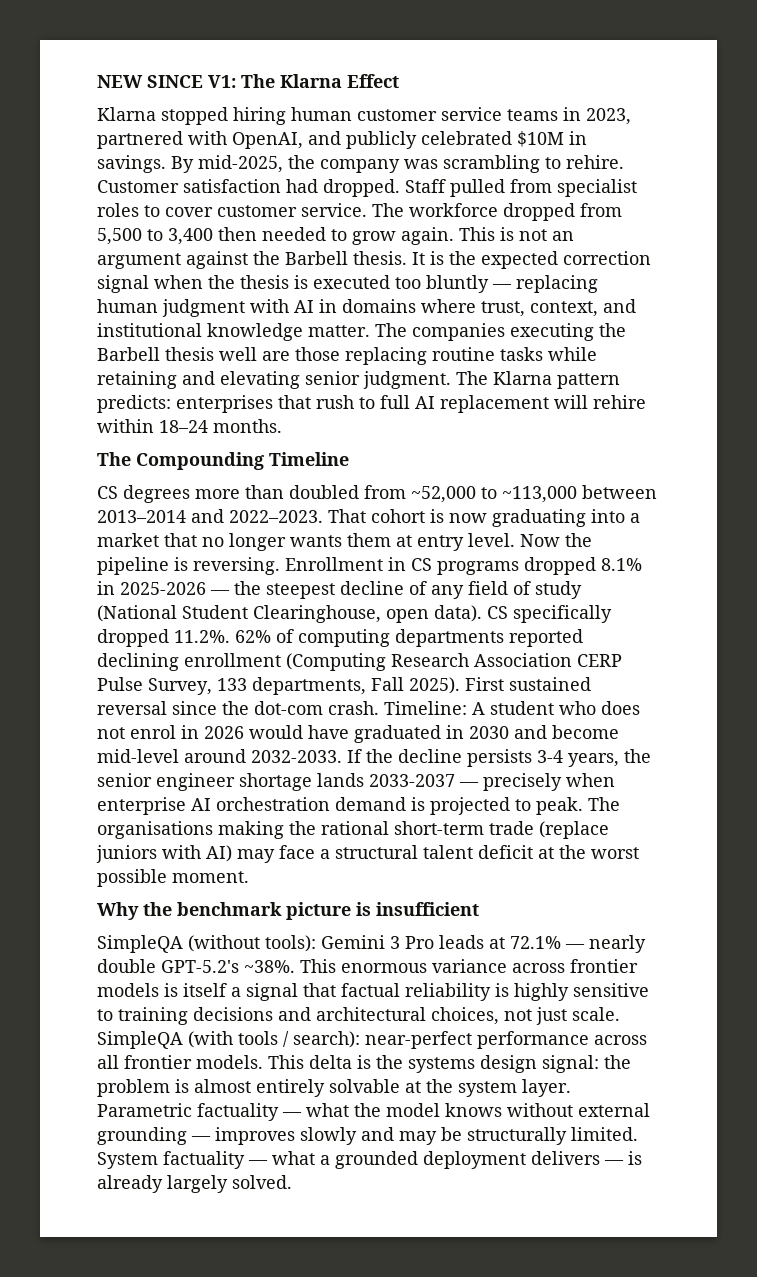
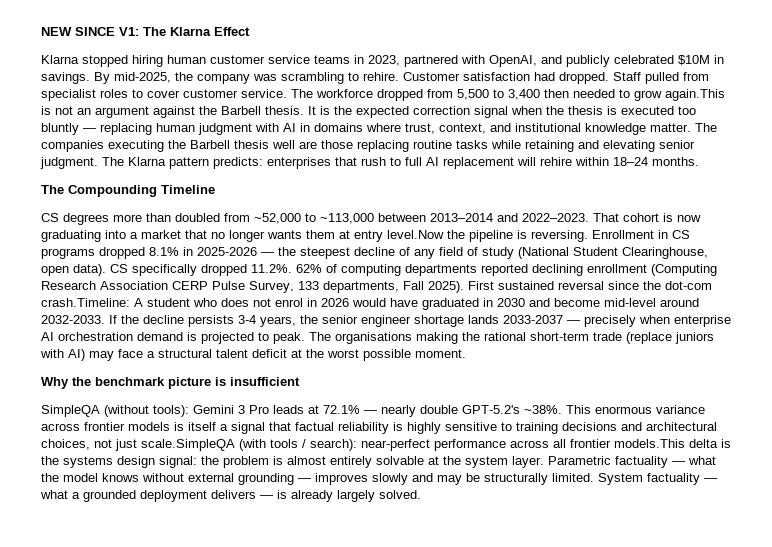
[401,227,495,245] again. This -> [665,89,725,101] again.This
[468,533,560,547] level. Now -> [387,230,444,239] level.Now
[328,701,467,715] crash. Timeline: -> [41,298,130,307] crash.Timeline:
[572,1007,620,1021] [97,1031,183,1049] scale. SimpleQA -> [141,439,235,451] scale.SimpleQA
[196,1055,304,1069] models. This -> [614,439,685,448] models.This

